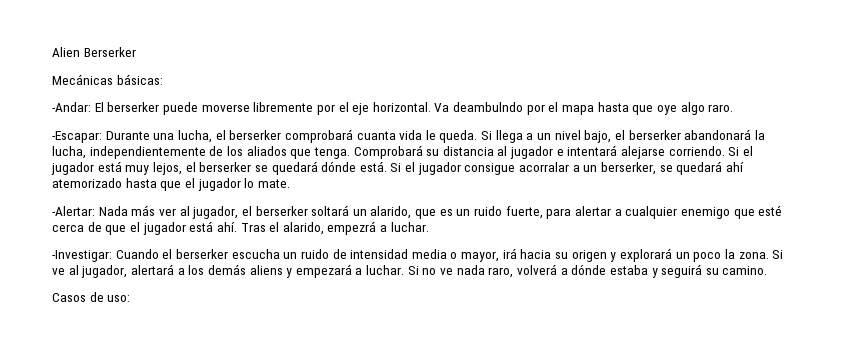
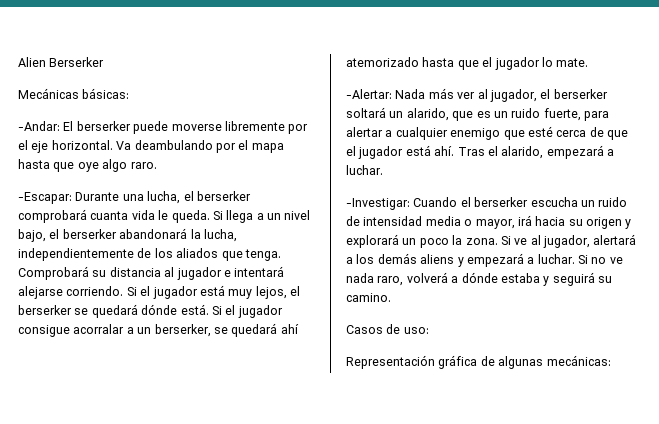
[453,102,524,112] deambulndo -> [134,140,213,150] deambulando
[327,221,377,235] empezrá -> [546,145,604,159] empezará
(131, 298) none -> [346,355,611,369] // Representación gráfica de algunas mecánicas:

